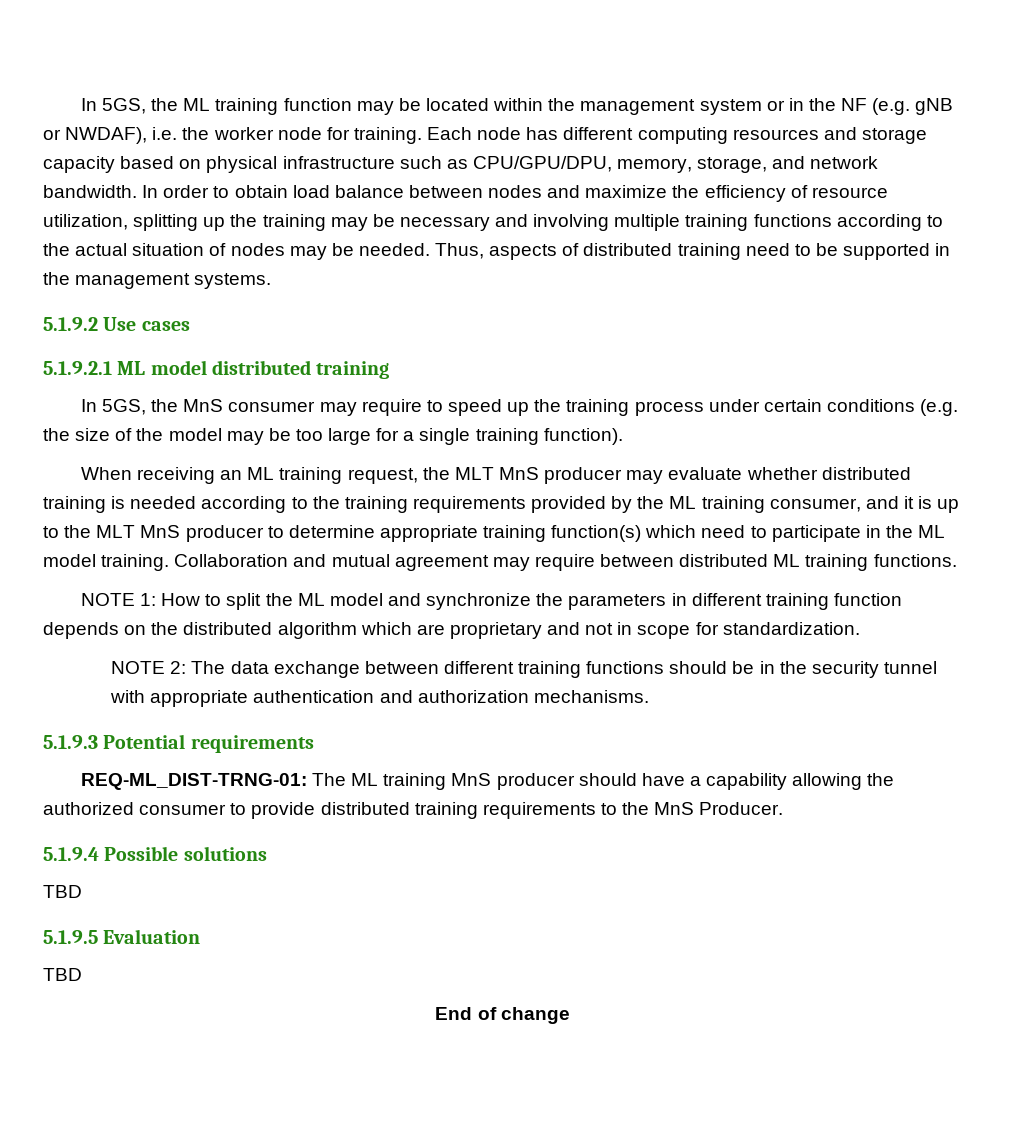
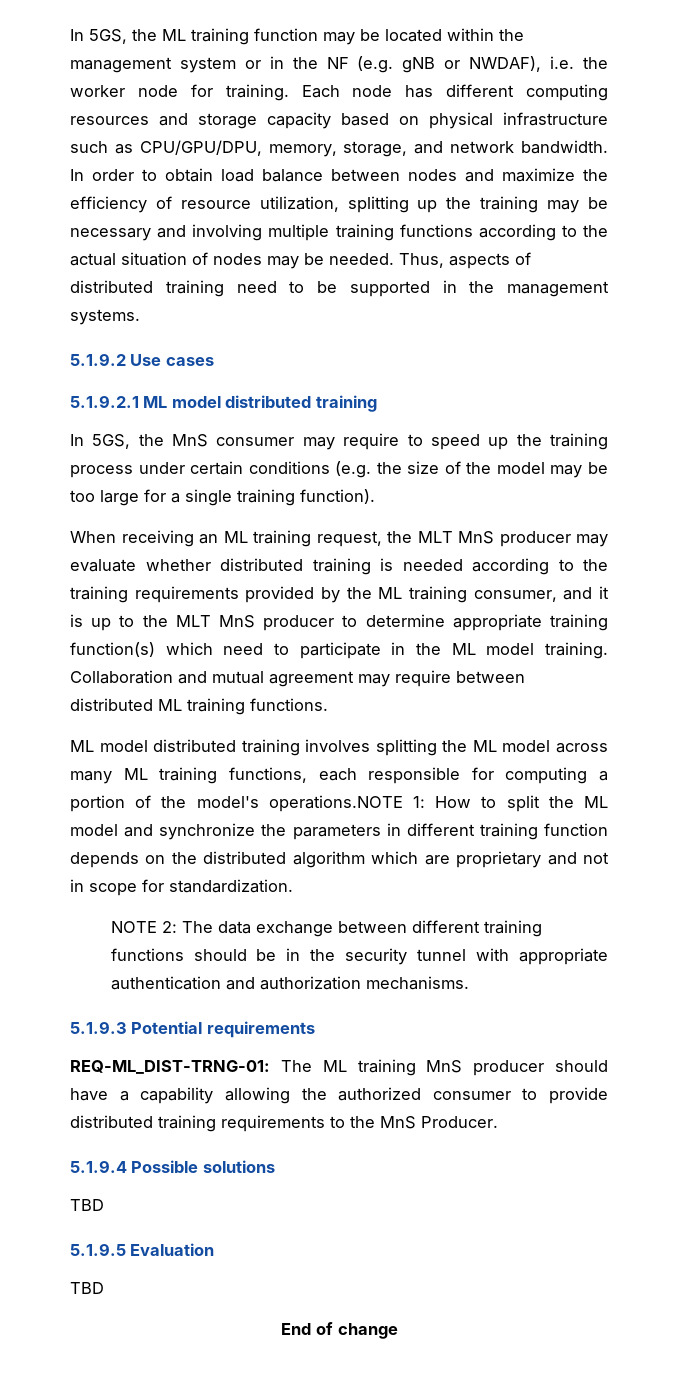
[80,593,135,606] NOTE -> [70,739,608,756] [70,767,608,784] [70,795,403,812] ML model distributed training involves splitting the ML model across many ML training functions, each responsible for computing a portion of the model's operations.NOTE

